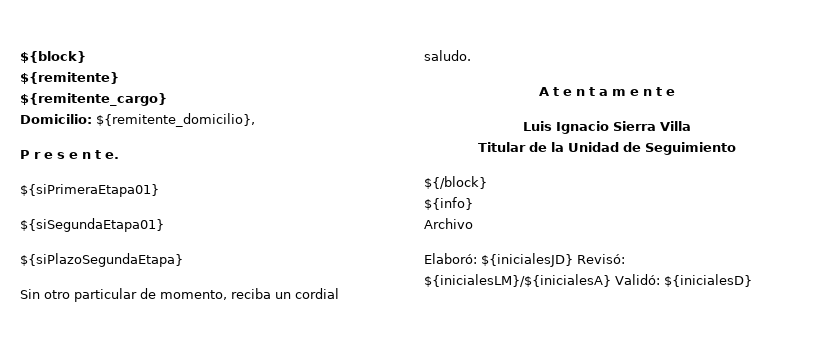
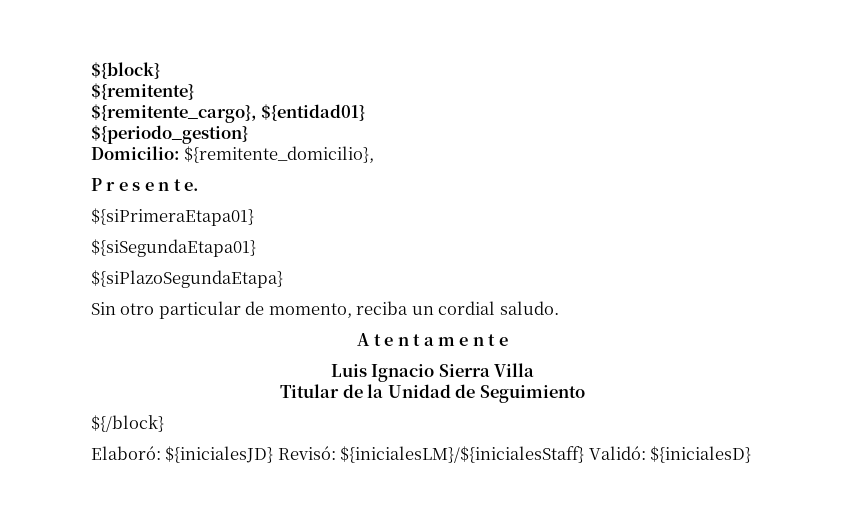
[20,93,167,106] ${remitente_cargo} -> [91,104,366,123] [91,125,248,144] ${remitente_cargo}, ${entidad01} // ${periodo_gestion}
[424,197,473,210] [424,218,473,229] // ${info} // Archivo -> (164, 423) none
[424,274,611,287] ${inicialesLM}/${inicialesA} -> [340,446,585,463] ${inicialesLM}/${inicialesStaff}

